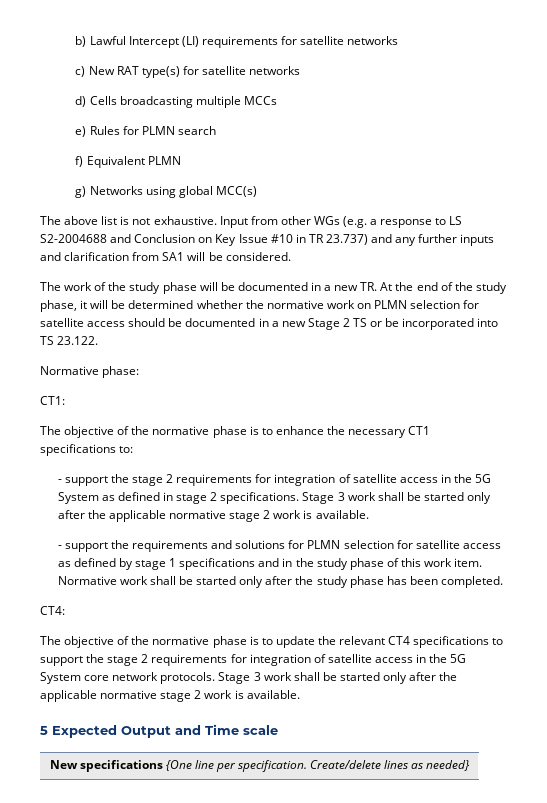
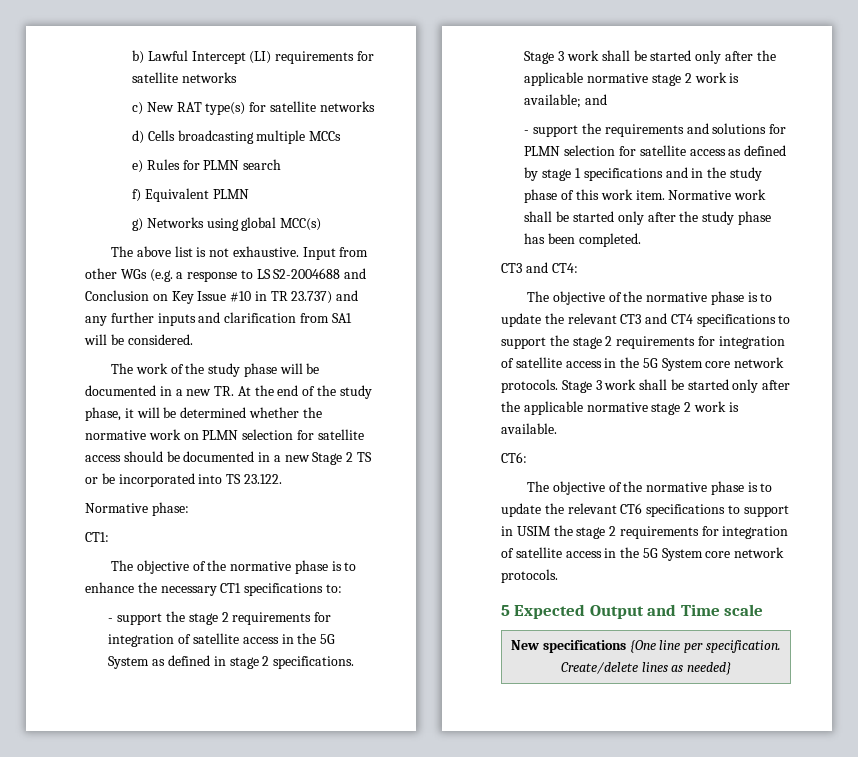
[315,510,369,519] available. -> [524,94,608,108] available; and
(503, 582) none -> [501,262,548,273] CT3 and
(386, 640) none -> [620,313,668,324] CT3 and
(300, 694) none -> [501,452,527,463] [526,481,773,495] [501,503,789,517] [501,525,789,539] [501,547,785,561] [501,569,558,583] // CT6: // The objective of the normative phase is to update the relevant CT6 specifications to support in USIM the stage 2 requirements for integration of satellite access in the 5G System core network protocols.

